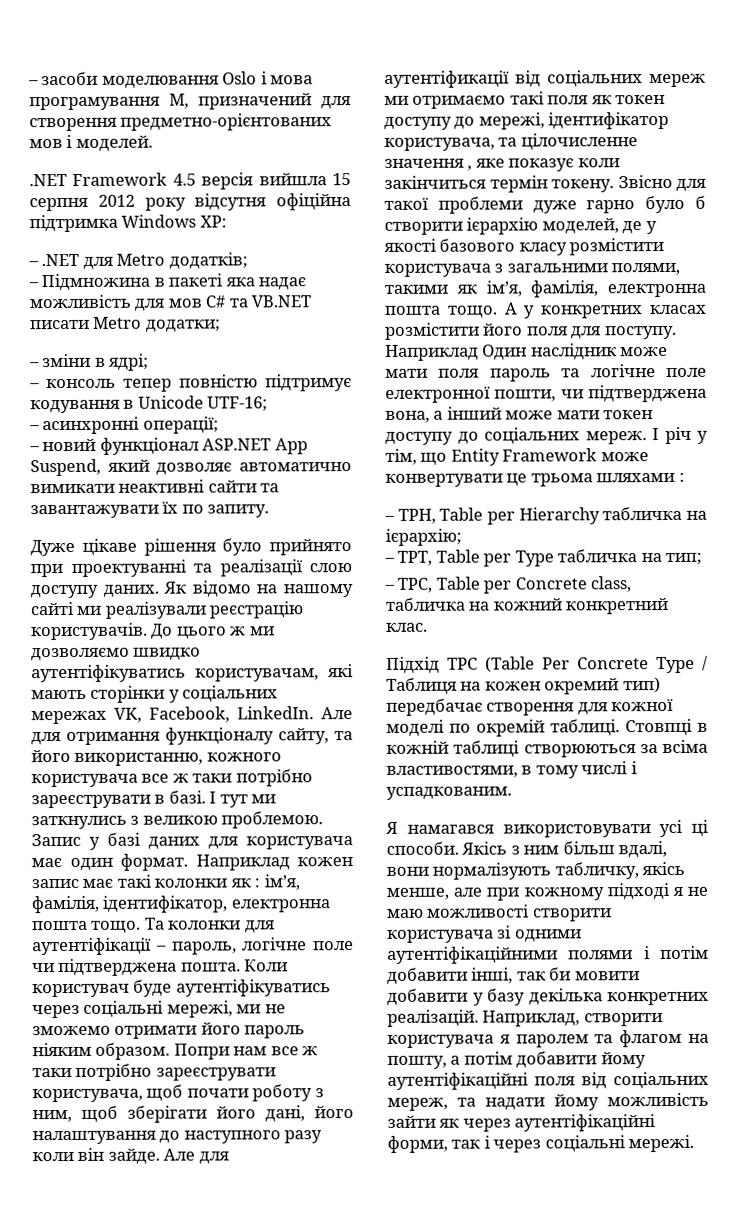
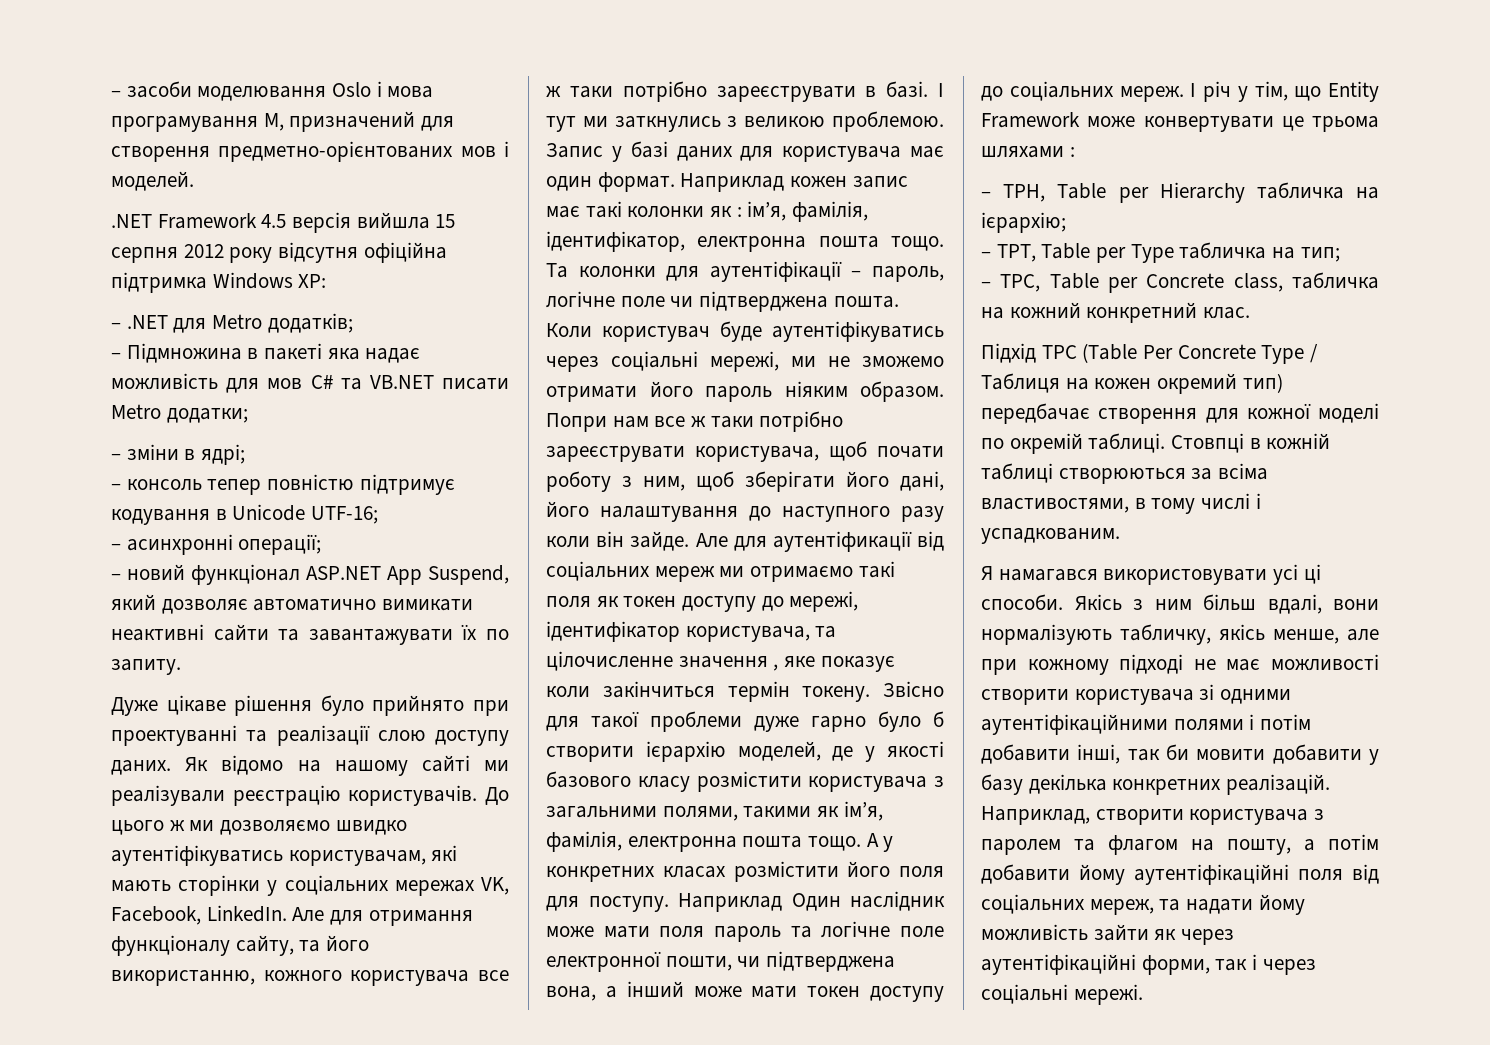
[672,886,708,896] [386,908,424,918] я не маю -> [1193,659,1261,671] не має
[499,1034,510,1044] я -> [1314,809,1325,820] з

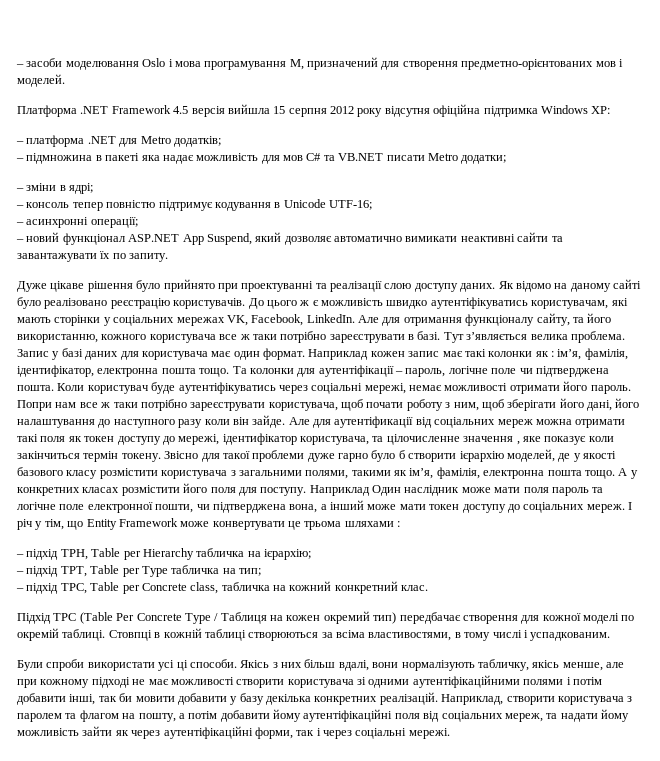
(194, 181) none -> [17,105,77,117] Платформа
(121, 326) none -> [26,135,85,147] платформа
[126,343,242,363] Підмножина -> [26,153,93,164] підмножина
[334,755,509,776] [111,785,225,806] нашому сайті ми реалізували -> [570,279,641,292] [17,297,108,309] даному сайті було реалізовано
[189,820,331,835] ми дозволяємо -> [312,298,383,306] є можливість
[938,83,944,97] [546,111,944,132] І тут ми заткнулись з великою проблемою. -> [443,331,625,343] Тут з’являється велика проблема.
[791,356,944,367] [546,381,944,402] ми не зможемо отримати його пароль ніяким образом. -> [409,381,631,394] немає можливості отримати його пароль.
[719,566,854,582] ми отримаємо -> [535,419,626,428] можна отримати
(991, 195) none -> [26,549,59,560] підхід
(991, 255) none -> [26,566,59,577] підхід
(991, 285) none -> [26,583,59,594] підхід
[981,566,1268,585] Я намагався використовувати -> [17,659,155,671] Були спроби використати
[1154,599,1192,610] ним -> [281,662,302,668] них

